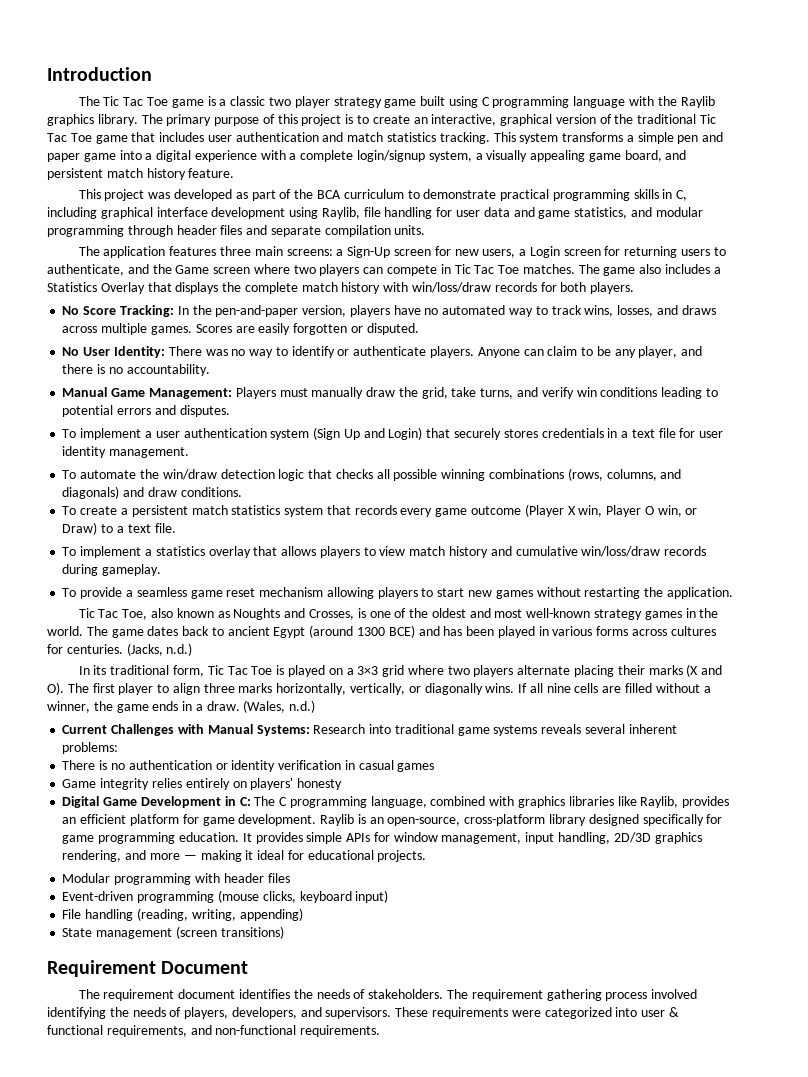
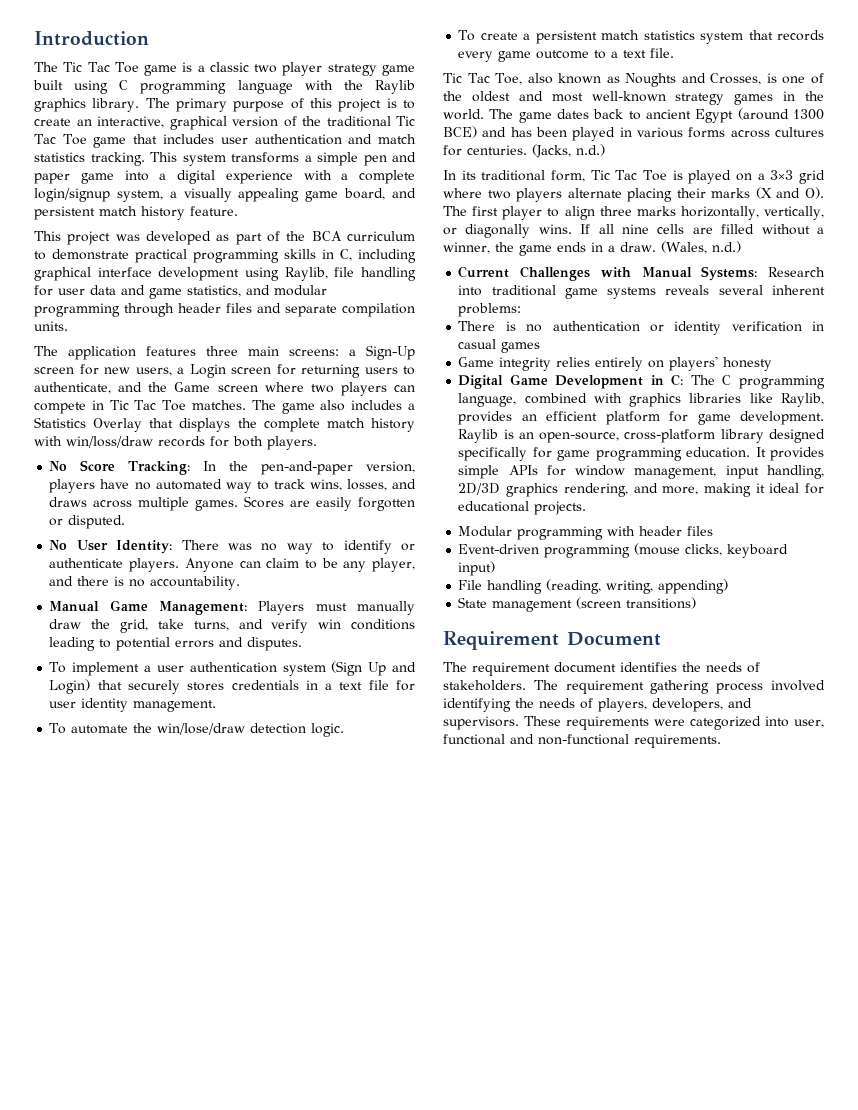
[162,468,682,481] [62,486,242,499] win/draw detection logic that checks all possible winning combinations (rows, columns, and diagonals) and draw conditions. -> [157,723,345,737] win/lose/draw detection logic.
[524,504,698,517] [62,522,176,535] [62,546,707,558] [62,564,162,576] [62,587,733,599] (Player X win, Player O win, or Draw) to a text file. // To implement a statistics overlay that allows players to view match history and cumulative win/loss/draw records during gameplay. // To provide a seamless game reset mechanism allowing players to start new games without restarting the application. -> [594,48,675,59] to a text file.
[149,853,197,860] more — -> [662,486,699,495] more,
[641,1007,679,1017] [47,1025,187,1037] user & functional requirements, -> [794,719,824,728] [443,734,505,745] user, functional

